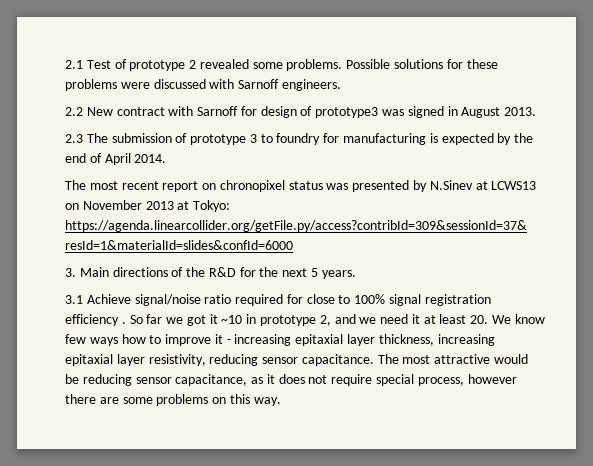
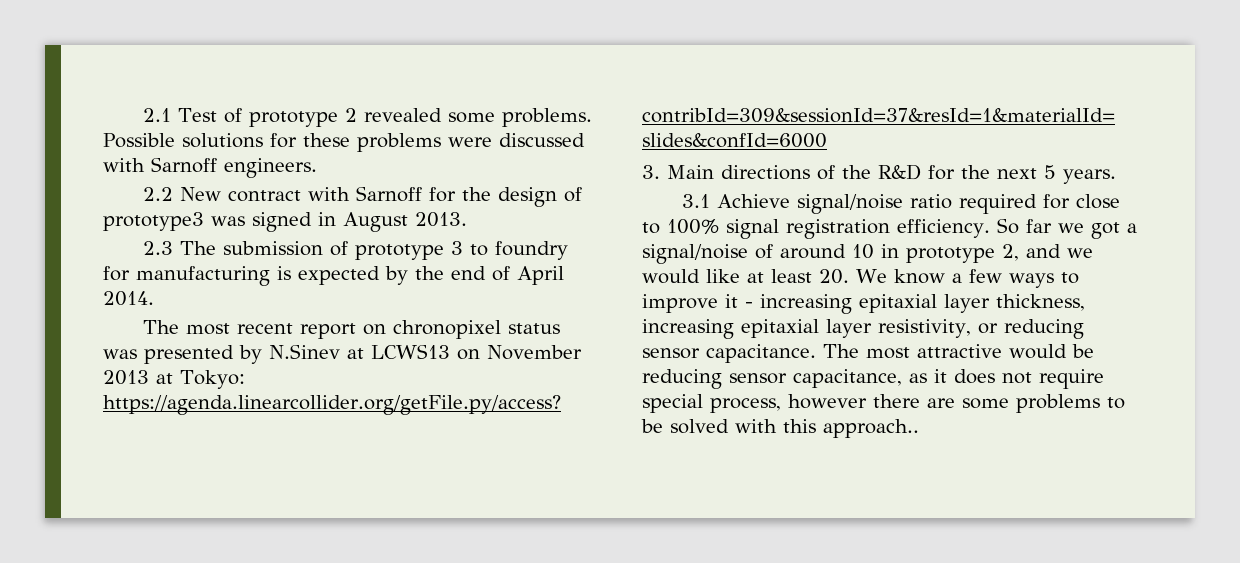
(257, 111) none -> [461,187,491,201] the
[65,314,126,326] efficiency . -> [897,219,990,238] efficiency.
[209,314,243,324] it ~10 -> [1126,223,1137,233] [642,244,874,264] a signal/noise of around 10
[380,314,420,324] need it -> [642,269,740,284] would like
(545, 319) none -> [951,273,962,283] a
[121,334,146,344] how -> (1054, 280) none
(206, 360) none -> [977,323,998,334] or
[212,394,281,406] on this way. -> [1107,397,1125,409] [641,419,919,438] to be solved with this approach..

